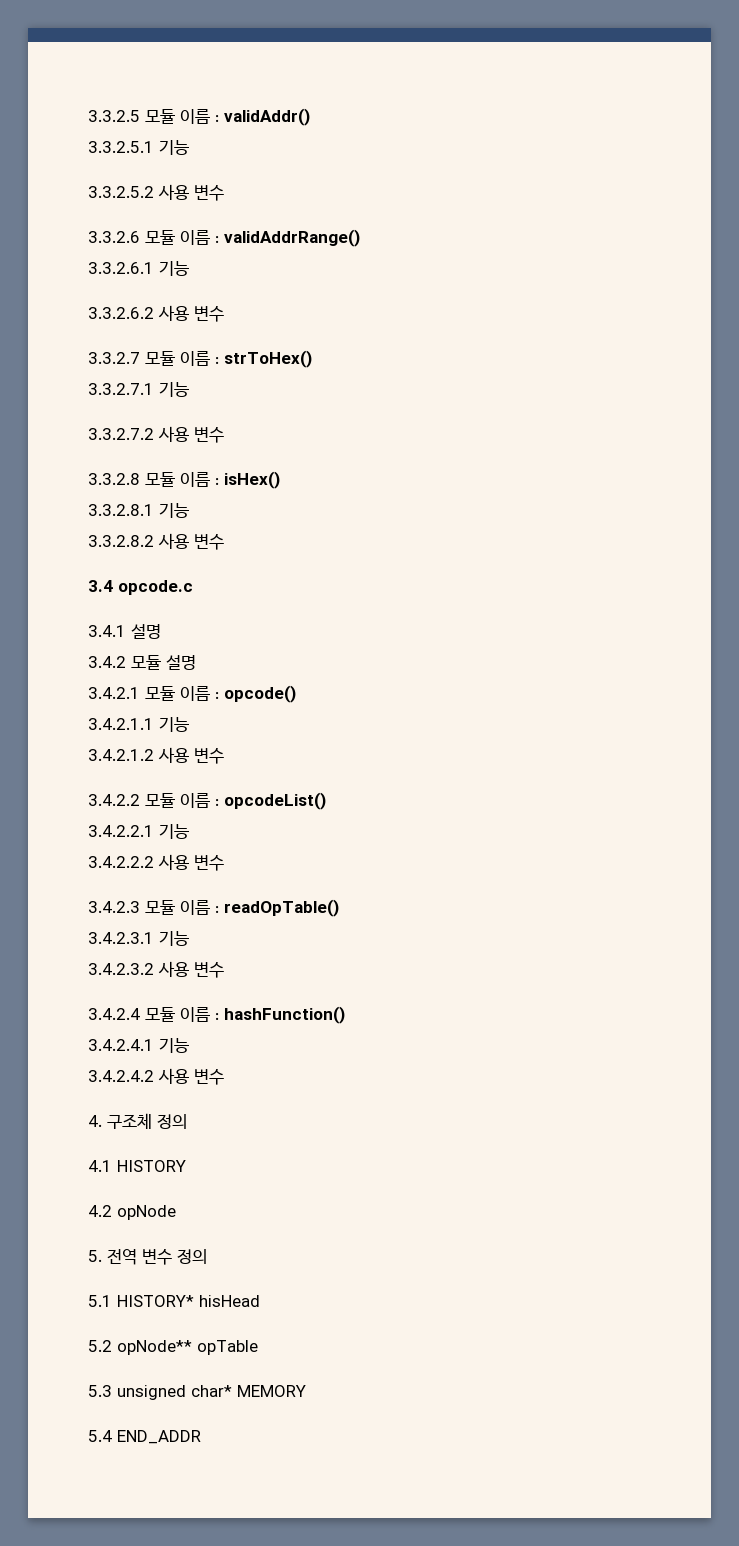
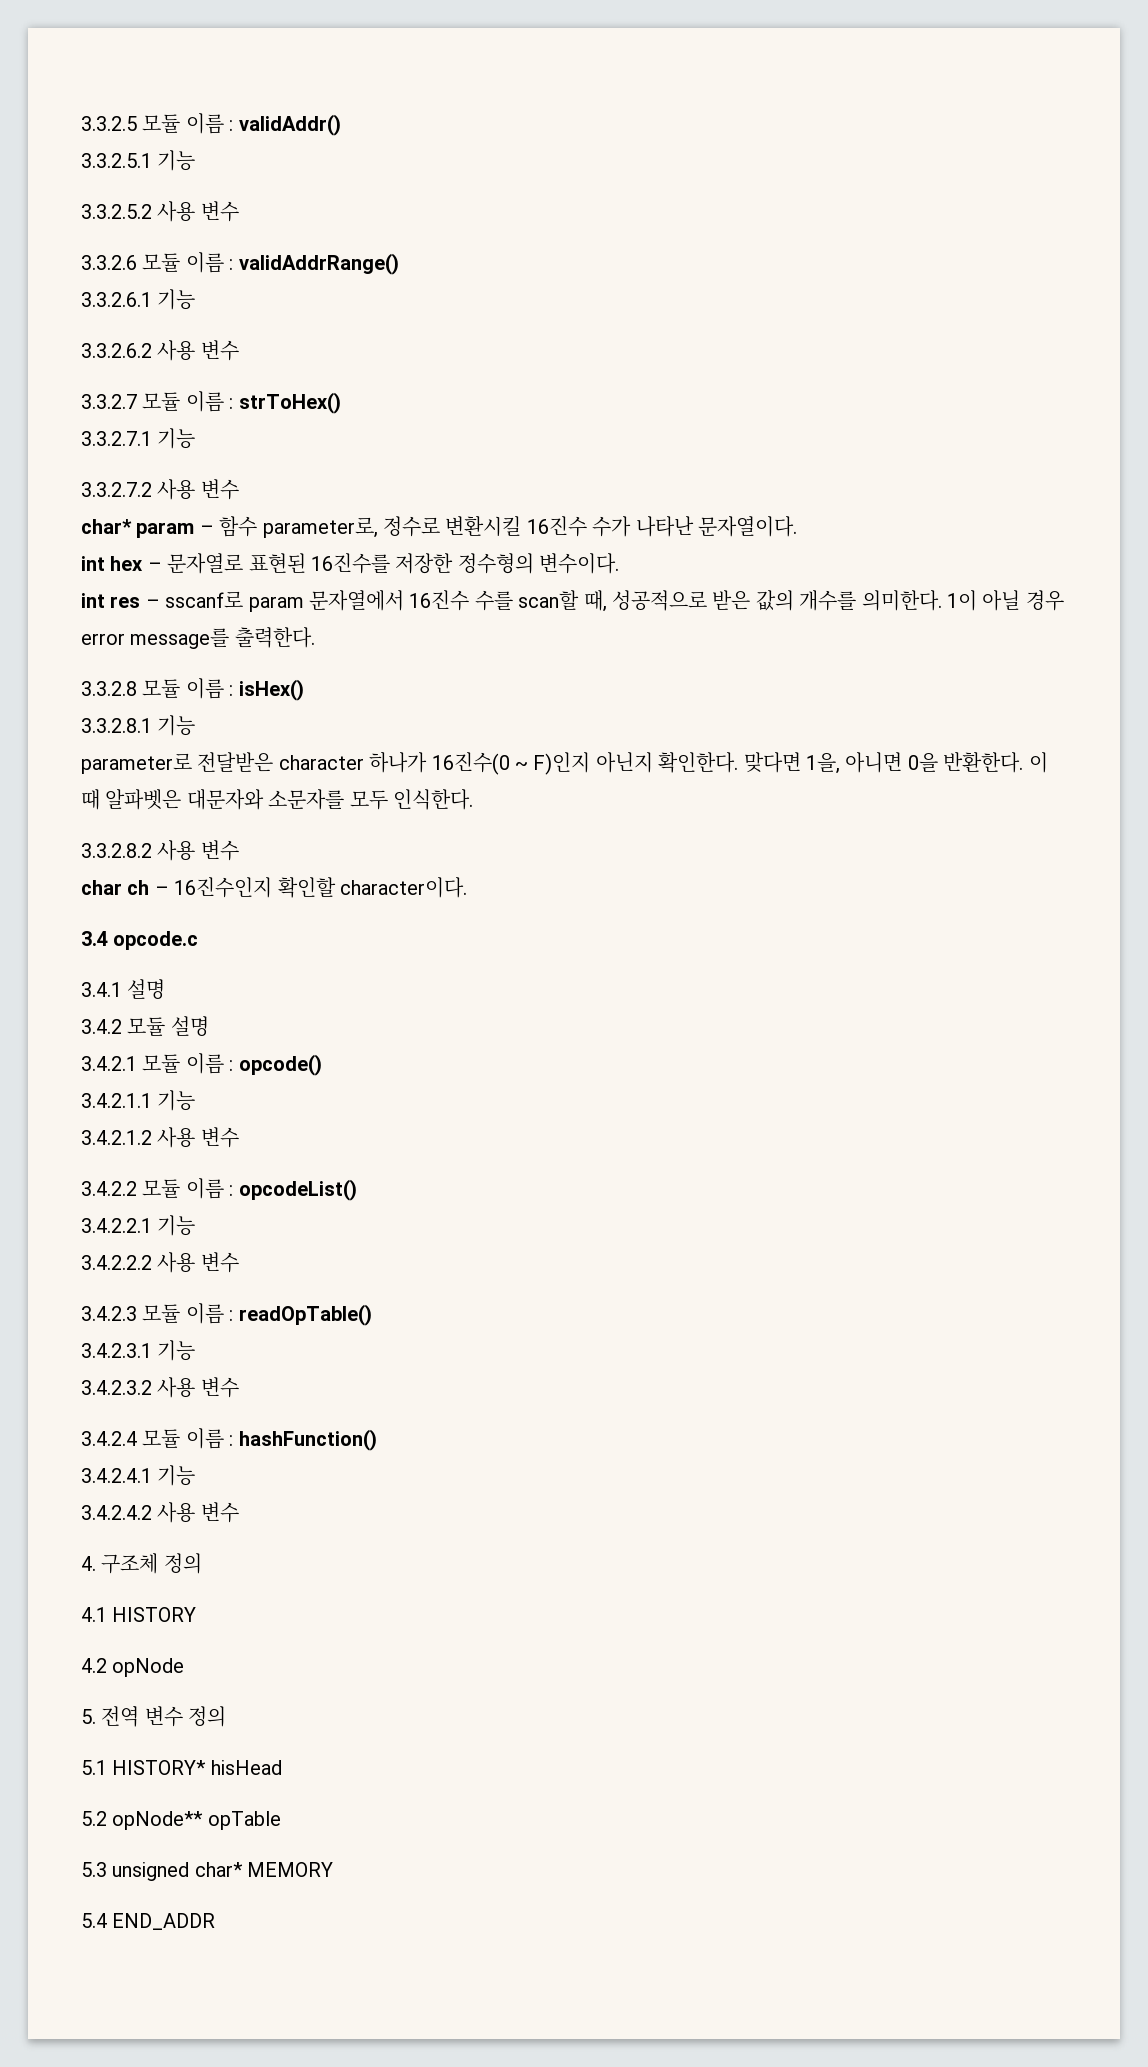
(224, 435) none -> [81,516,797,538] [81,553,620,574] [81,590,1064,612] [81,627,315,649] // char* param – 함수 parameter로, 정수로 변환시킬 16진수 수가 나타난 문자열이다. // int hex – 문자열로 표현된 16진수를 저장한 정수형의 변수이다. // int res – sscanf로 param 문자열에서 16진수 수를 scan할 때, 성공적으로 받은 값의 개수를 의미한다. 1이 아닐 경우 error message를 출력한다.
[88,533,224,550] 3.3.2.8.2 사용 변수 -> [81,752,1048,775] [81,789,473,810] [81,840,239,861] [81,877,467,898] parameter로 전달받은 character 하나가 16진수(0 ~ F)인지 아닌지 확인한다. 맞다면 1을, 아니면 0을 반환한다. 이 때 알파벳은 대문자와 소문자를 모두 인식한다. // 3.3.2.8.2 사용 변수 // char ch – 16진수인지 확인할 character이다.

